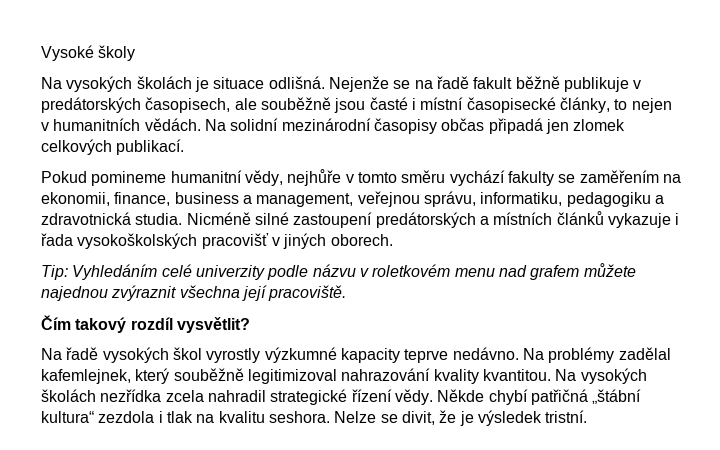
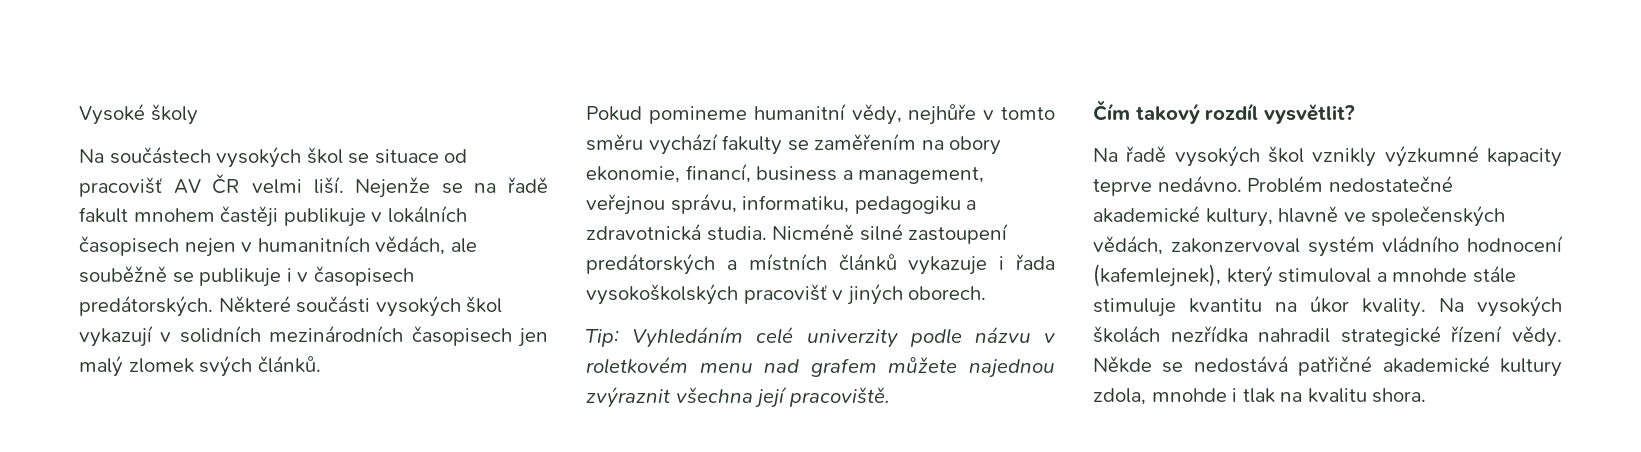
[66,76,325,92] vysokých školách je situace odlišná. -> [109,146,468,168] [79,173,344,197] součástech vysokých škol se situace od pracovišť AV ČR velmi liší.
[515,76,642,92] [41,97,672,113] [41,118,626,134] [41,139,185,155] běžně publikuje v predátorských časopisech, ale souběžně jsou časté i místní časopisecké články, to nejen v humanitních vědách. Na solidní mezinárodní časopisy občas připadá jen zlomek celkových publikací. -> [133,205,467,227] [79,235,477,257] [79,266,414,287] [79,295,503,317] [79,325,548,347] [79,355,321,377] mnohem častěji publikuje v lokálních časopisech nejen v humanitních vědách, ale souběžně se publikuje i v časopisech predátorských. Některé součásti vysokých škol vykazují v solidních mezinárodních časopisech jen malý zlomek svých článků.
[41,192,171,206] ekonomii, finance, -> [949,136,1002,155] [586,163,751,183] obory ekonomie, financí,
[206,348,261,363] vyrostly -> [1312,148,1377,167] vznikly
[522,347,671,363] [41,368,551,384] Na problémy zadělal kafemlejnek, který souběžně legitimizoval nahrazování kvality kvantitou. -> [1247,175,1453,193] [1093,205,1506,227] [1093,235,1563,257] [1093,264,1516,287] [1093,295,1426,317] Problém nedostatečné akademické kultury, hlavně ve společenských vědách, zakonzervoval systém vládního hodnocení (kafemlejnek), který stimuloval a mnohde stále stimuluje kvantitu na úkor kvality.
[165,390,204,402] zcela -> (1248, 334) none
[488,389,642,405] [41,410,588,426] chybí patřičná „štábní kultura“ zezdola i tlak na kvalitu seshora. Nelze se divit, že je výsledek tristní. -> [1162,355,1562,377] [1093,388,1427,405] se nedostává patřičné akademické kultury zdola, mnohde i tlak na kvalitu shora.

